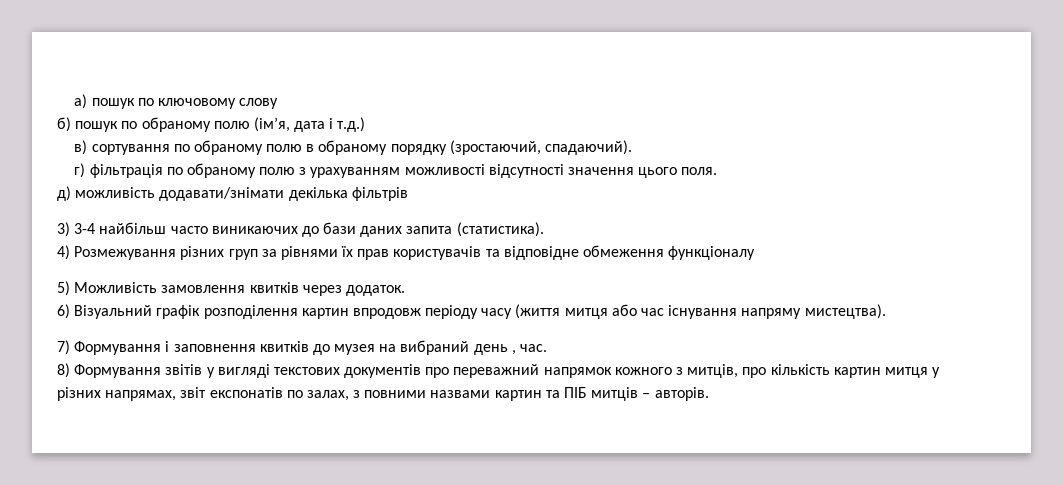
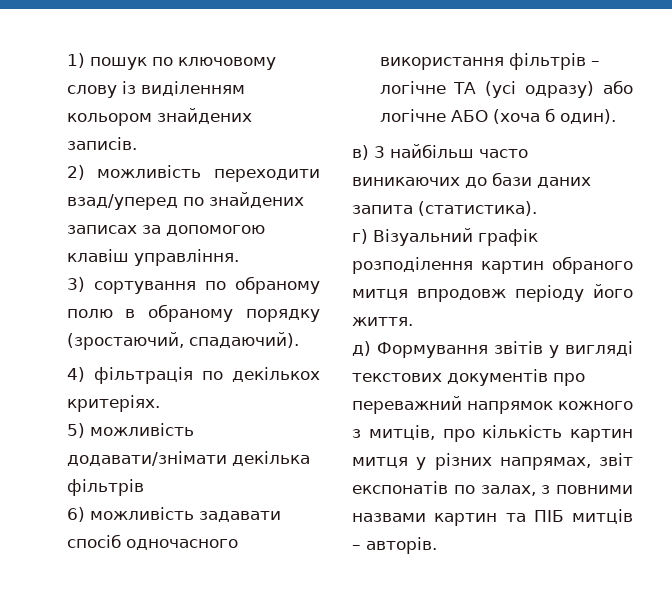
[74,94,88,109] а) -> [66,53,85,68] 1)
[57,117,366,132] [74,140,88,155] // б) пошук по обраному полю (ім’я, дата і т.д.) // в) -> [121,81,245,96] [66,108,252,126] [66,137,137,150] [66,165,320,182] [66,192,304,210] [66,225,265,236] [66,249,239,266] [66,277,85,292] із виділенням кольором знайдених записів. // 2) можливість переходити взад/уперед по знайдених записах за допомогою клавіш управління. // 3)
[74,163,86,178] г) -> [66,367,85,382] 4)
[186,163,718,178] [57,186,408,201] [57,222,96,237] обраному полю з урахуванням можливості відсутності значення цього поля. // д) можливість додавати/знімати декілька фільтрів // 3) 3-4 -> [232,367,320,382] [66,395,160,412] [66,423,194,438] [66,451,310,466] [66,479,144,496] [66,507,281,522] [66,534,238,550] [379,53,600,70] [379,80,633,98] [379,108,616,124] [352,145,385,160] декількох критеріях. // 5) можливість додавати/знімати декілька фільтрів // 6) можливість задавати спосіб одночасного використання фільтрів – логічне ТА (усі одразу) або логічне АБО (хоча б один). // в) 3
[57,245,756,260] [57,281,405,296] [57,304,886,319] [57,340,548,355] [57,363,70,378] 4) Розмежування різних груп за рівнями їх прав користувачів та відповідне обмеження функціоналу // 5) Можливість замовлення квитків через додаток. // 6) Візуальний графік розподілення картин впродовж періоду часу (життя митця або час існування напряму мистецтва). // 7) Формування і заповнення квитків до музея на вибраний день , час. // 8) -> [352,228,538,246] [352,256,633,274] [352,284,633,302] [352,317,413,326] [352,341,371,356] г) Візуальний графік розподілення картин обраного митця впродовж періоду його життя. // д)

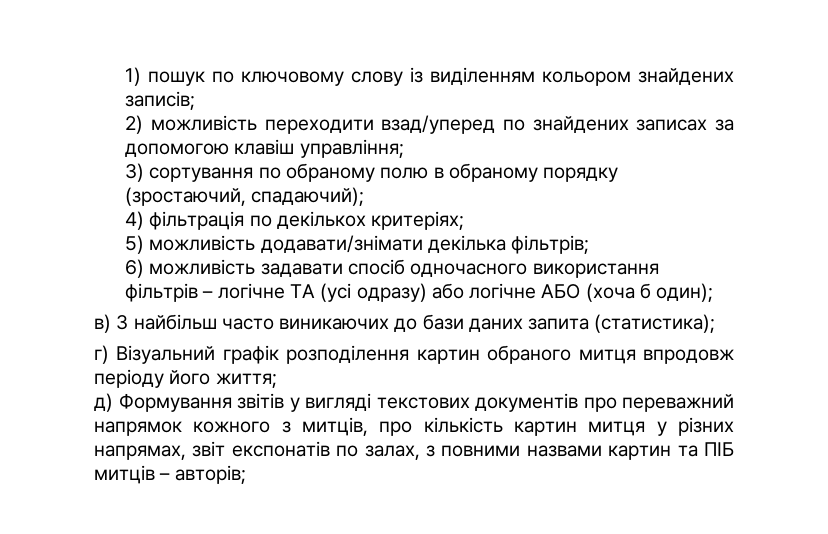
[66,137,137,150] записів. -> [125,91,196,110] записів;
[133,249,239,266] управління. -> [299,139,404,158] управління;
[188,332,299,348] спадаючий). -> [251,187,365,206] спадаючий);
[66,395,160,412] критеріях. -> [371,211,465,230] критеріях;
[66,479,144,496] фільтрів -> [511,235,590,254] фільтрів;
[559,109,616,124] один). -> [656,283,714,302] один);
[418,201,537,216] (статистика). -> [594,314,716,333] (статистика);
[352,317,413,326] життя. -> [215,373,277,388] життя;
[366,537,437,554] авторів. -> [174,465,246,484] авторів;

